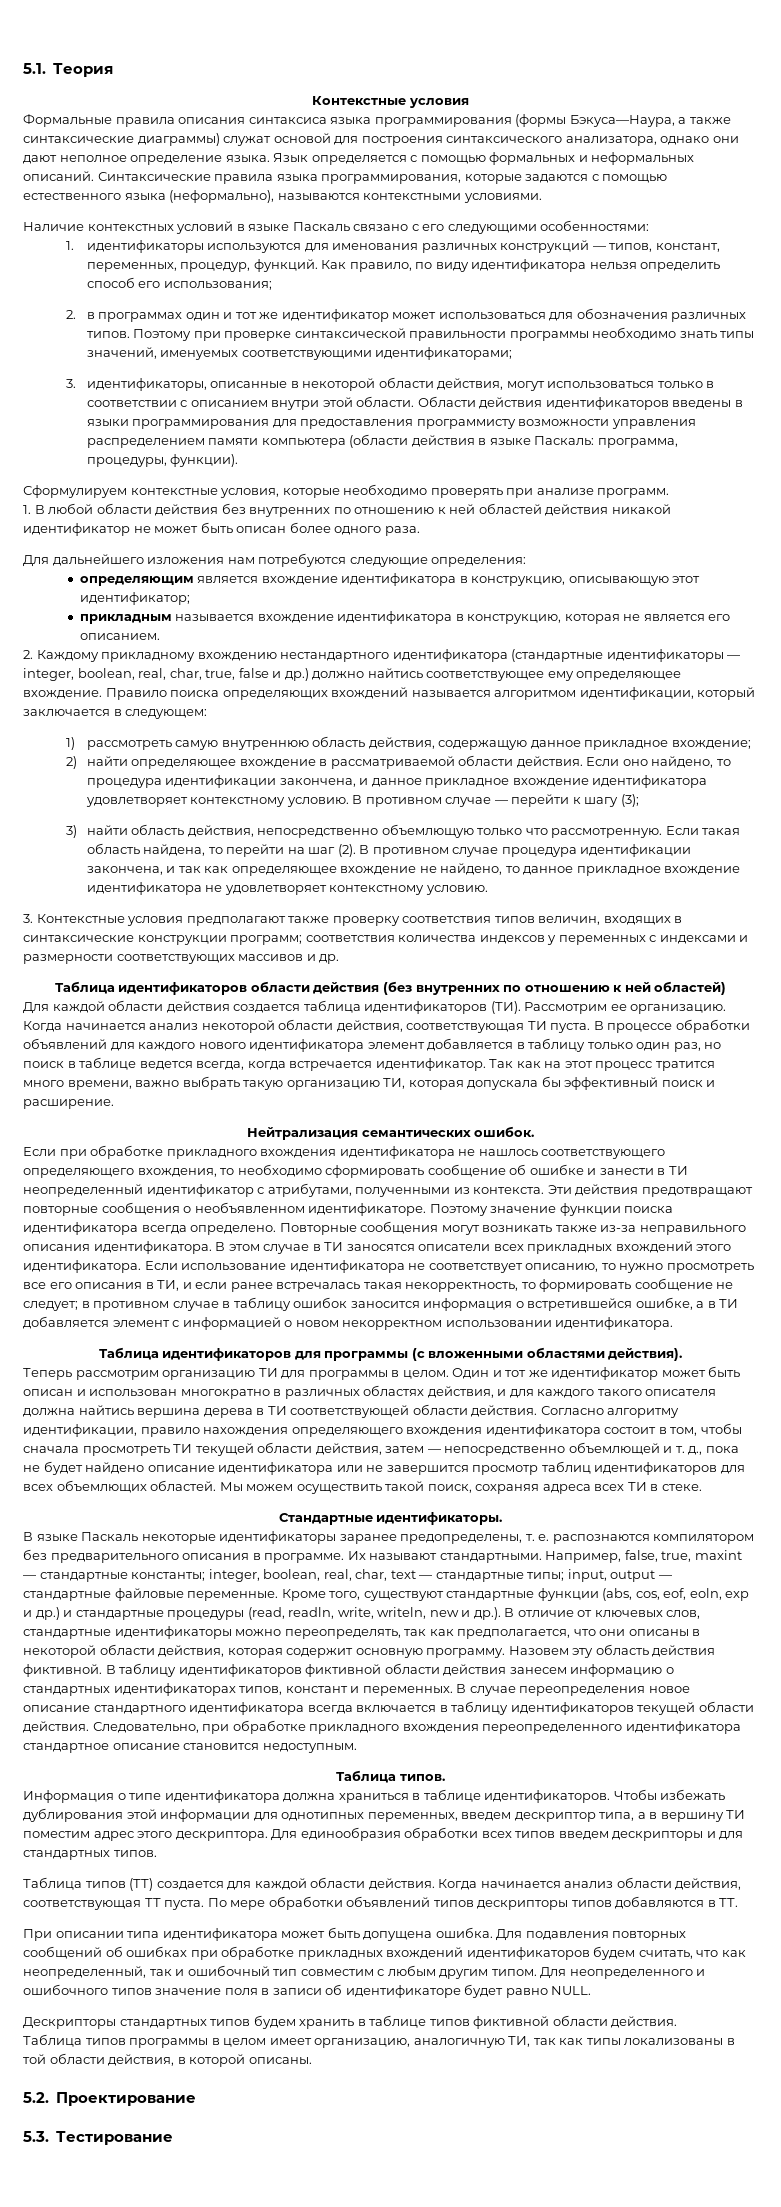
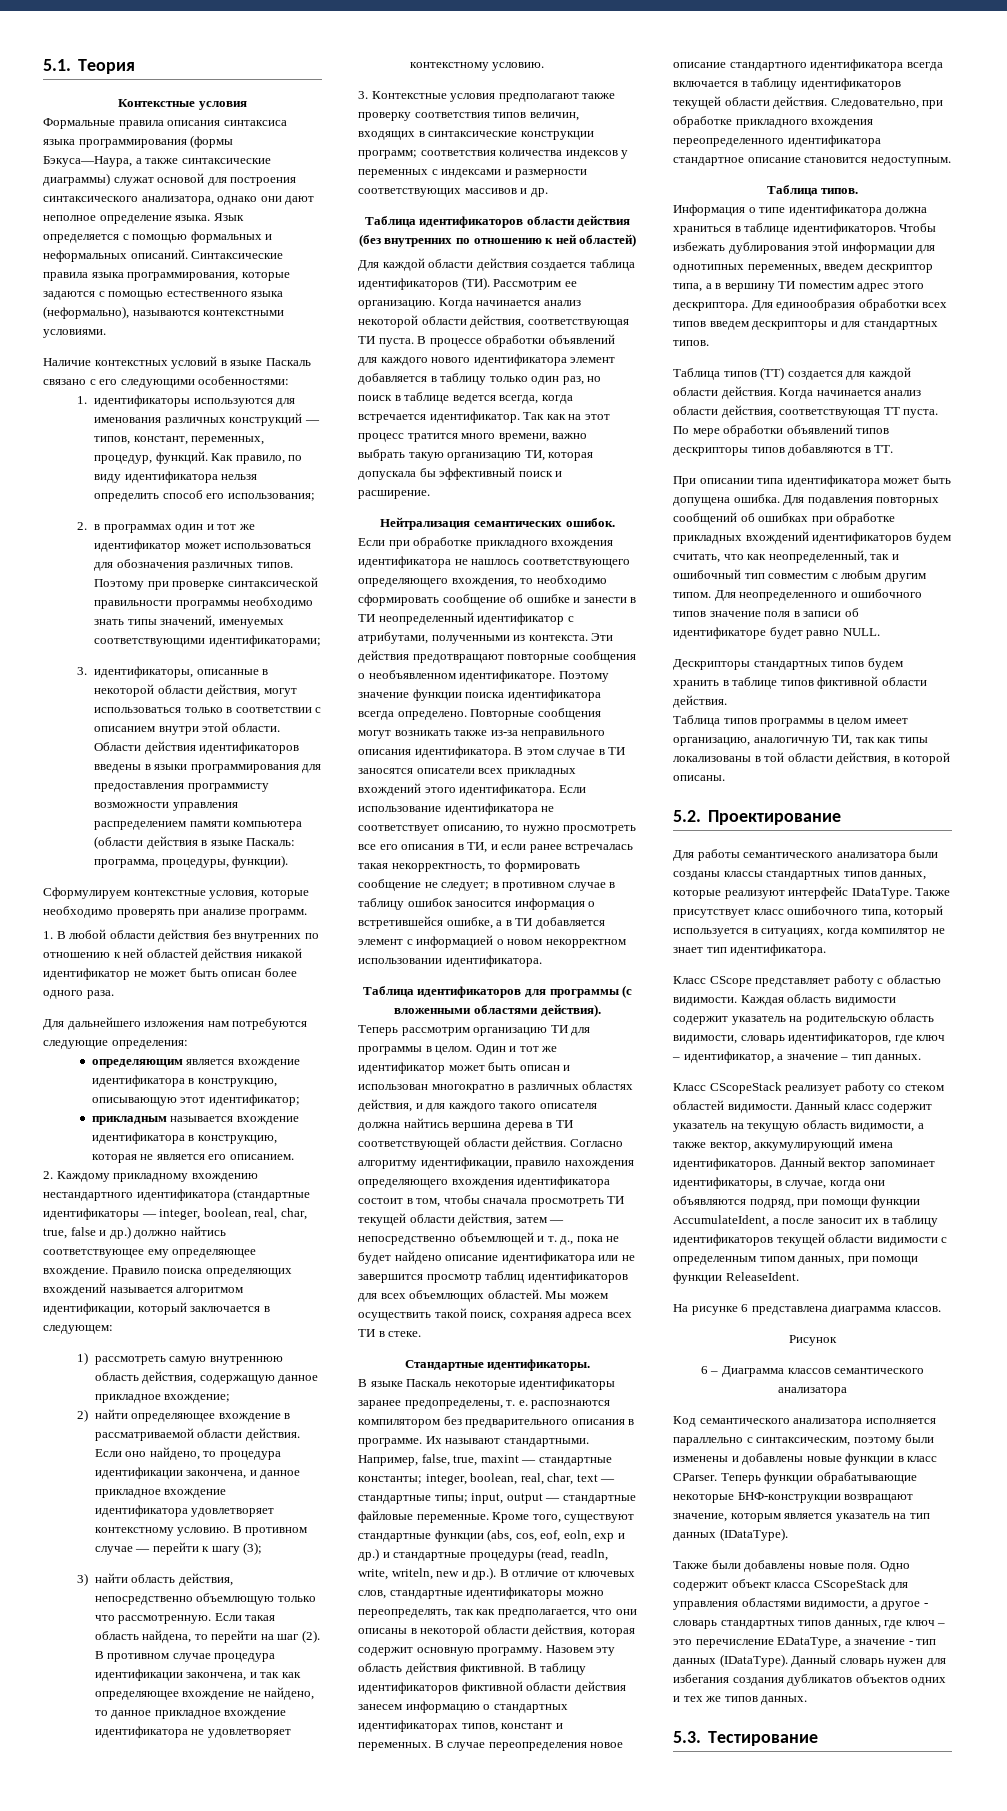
(196, 2099) none -> [673,849,939,861] [673,871,927,880] [673,886,951,899] [673,905,944,918] [673,928,945,937] [673,944,827,956] [673,975,941,987] [673,994,896,1006] [673,1013,935,1025] [673,1032,946,1044] [672,1051,922,1063] [673,1082,944,1094] [673,1100,933,1113] [673,1120,924,1132] [673,1138,893,1151] [673,1157,935,1170] [673,1177,886,1189] [673,1196,921,1208] [673,1215,939,1227] [673,1233,948,1246] [673,1256,919,1265] [673,1272,799,1284] [673,1304,941,1315] [789,1335,837,1346] [700,1366,925,1377] [778,1387,847,1396] [673,1416,936,1427] [673,1434,935,1446] [673,1453,938,1465] [673,1472,917,1484] [673,1492,914,1503] [673,1513,930,1522] [673,1528,788,1541] [673,1560,910,1572] [673,1579,909,1591] [673,1598,928,1610] [673,1620,946,1629] [673,1637,937,1648] [673,1654,946,1667] [673,1674,947,1686] [673,1696,808,1705] // Для работы семантического анализатора были созданы классы стандартных типов данных, которые реализуют интерфейс IDataType. Также присутствует класс ошибочного типа, который используется в ситуациях, когда компилятор не знает тип идентификатора. // Класс CScope представляет работу с областью видимости. Каждая область видимости содержит указатель на родительскую область видимости, словарь идентификаторов, где ключ – идентификатор, а значение – тип данных. // Класс CScopeStack реализует работу со стеком областей видимости. Данный класс содержит указатель на текущую область видимости, а также вектор, аккумулирующий имена идентификаторов. Данный вектор запоминает идентификаторы, в случае, когда они объявляются подряд, при помощи функции AccumulateIdent, а после заносит их в таблицу идентификаторов текущей области видимости с определенным типом данных, при помощи функции ReleaseIdent. // На рисунке 6 представлена диаграмма классов. // Рисунок // 6 – Диаграмма классов семантического анализатора // Код семантического анализатора исполняется параллельно с синтаксическим, поэтому были изменены и добавлены новые функции в класс CParser. Теперь функции обрабатывающие некоторые БНФ-конструкции возвращают значение, которым является указатель на тип данных (IDataType). // Также были добавлены новые поля. Одно содержит объект класса CScopeStack для управления областями видимости, а другое - словарь стандартных типов данных, где ключ – это перечисление EDataType, а значение - тип данных (IDataType). Данный словарь нужен для избегания создания дубликатов объектов одних и тех же типов данных.

